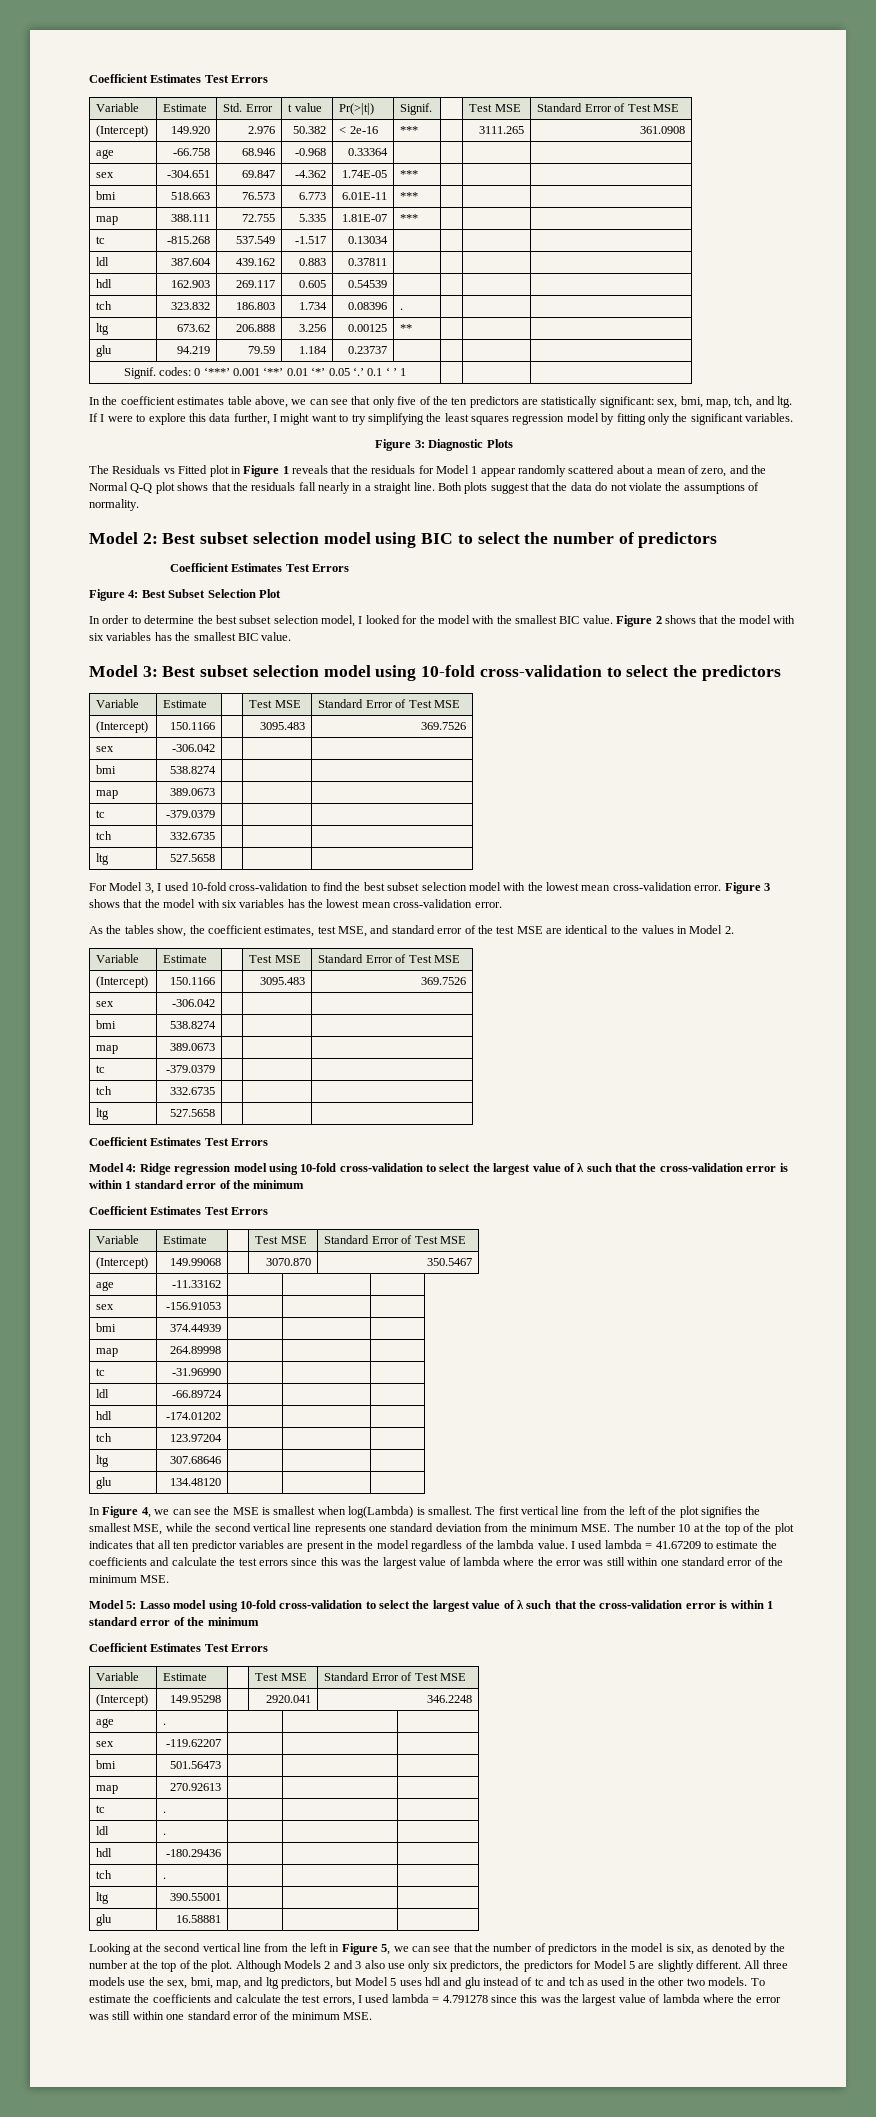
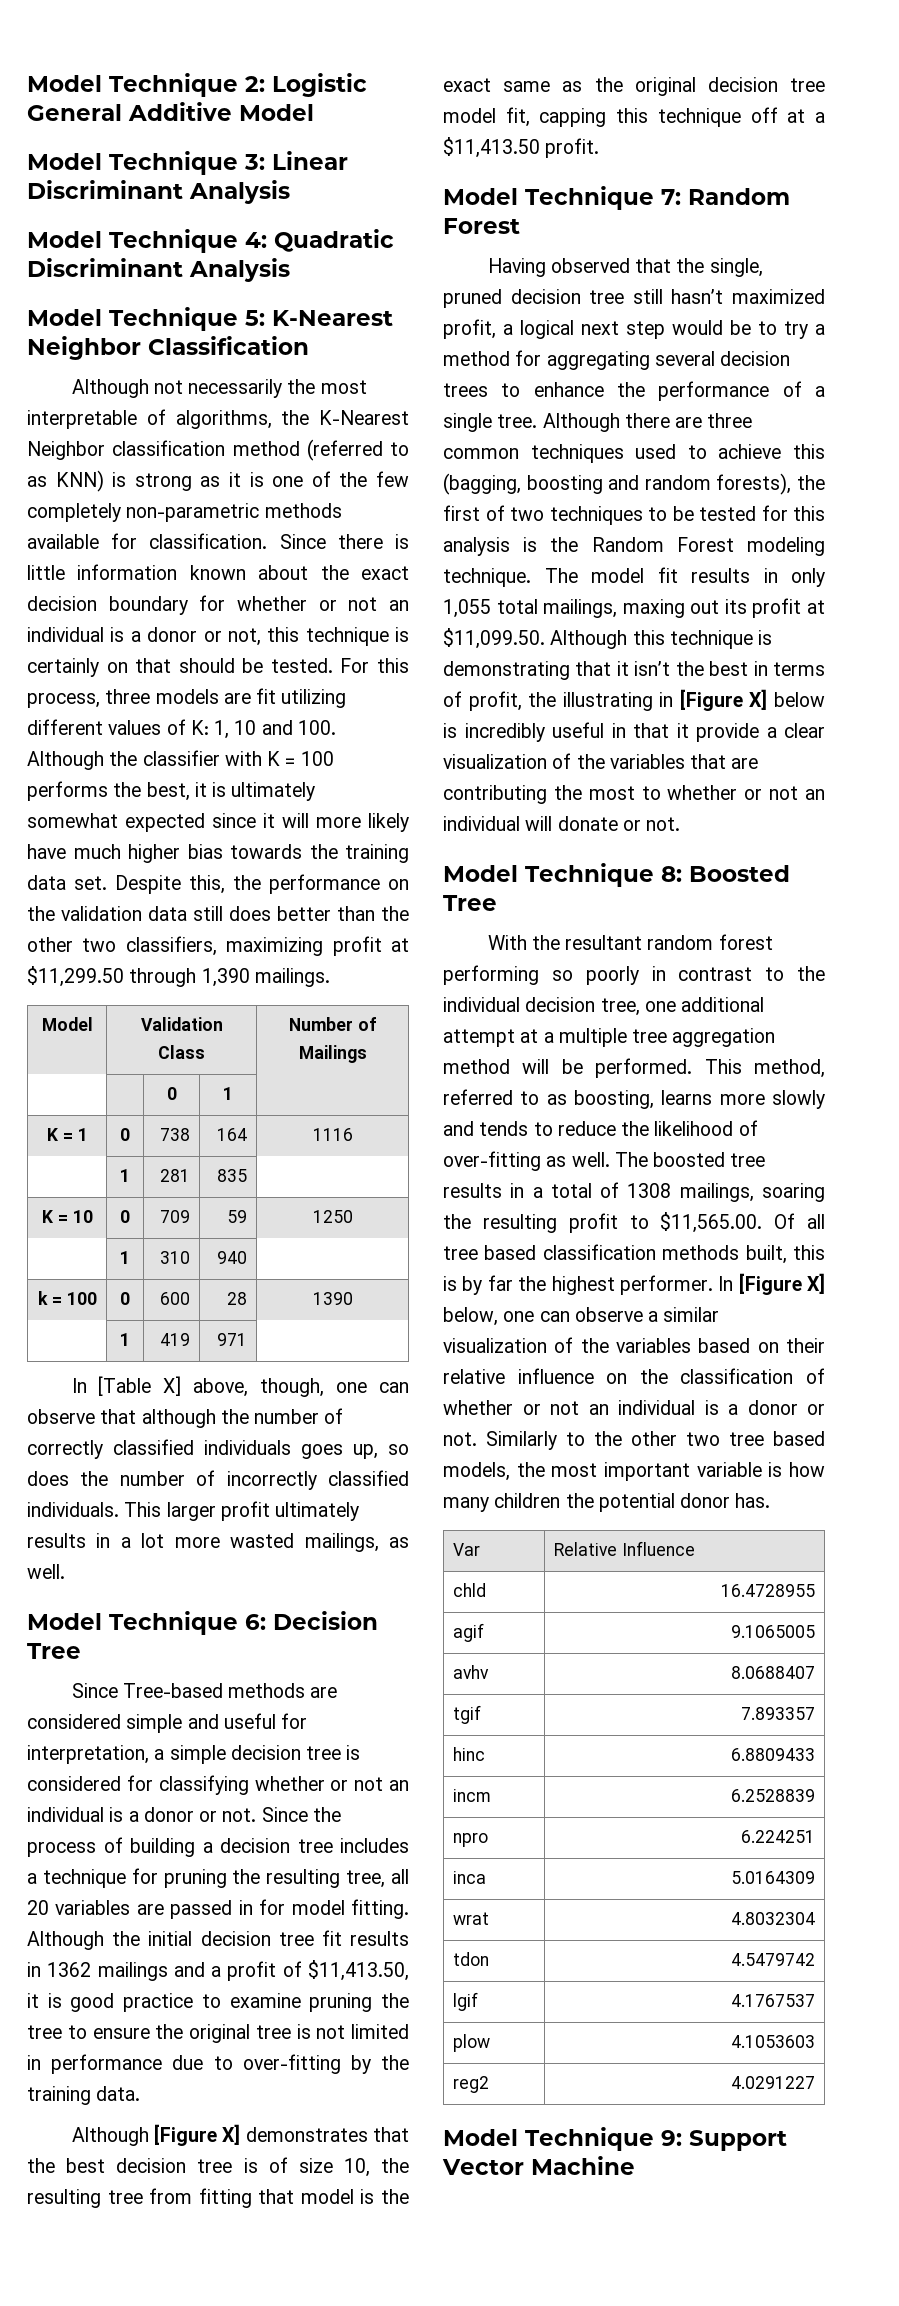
[89,74,269,83] [96,103,140,112] [163,104,208,112] [223,103,273,112] [288,103,322,112] [339,103,375,115] [400,103,433,115] [469,104,521,112] [537,103,679,112] [96,125,149,137] [170,126,210,134] [247,126,275,134] [292,126,326,134] [339,126,378,134] [400,126,419,134] [478,126,524,134] [639,126,685,134] [96,149,115,159] [172,148,210,156] [241,148,275,156] [294,148,326,156] [347,148,388,156] [96,172,115,178] [166,170,210,178] [241,170,275,178] [294,170,326,178] [341,170,387,178] [400,170,419,178] [96,191,117,200] [170,192,210,200] [241,192,275,200] [298,192,326,200] [341,192,387,200] [400,192,419,200] [96,216,119,225] [170,214,210,222] [241,214,275,222] [298,214,326,222] [341,214,387,222] [400,214,419,222] [96,236,106,244] [166,236,210,244] [235,236,275,244] [294,236,326,244] [347,236,388,244] [96,257,110,266] [170,258,211,266] [235,258,275,266] [298,258,326,266] [347,258,387,266] [96,279,113,288] [170,280,210,288] [235,280,275,288] [298,280,326,288] [347,280,387,288] [96,301,113,310] [170,302,210,310] [235,302,275,310] [298,302,327,310] [347,302,387,310] [400,308,404,310] [96,323,110,335] [176,324,210,332] [235,324,275,332] [298,324,326,332] [347,324,387,332] [400,324,413,332] [96,345,113,357] [176,346,210,354] [247,346,275,354] [298,346,327,354] [347,346,387,354] [123,367,407,379] [89,396,792,408] [89,413,793,425] [375,439,513,451] [89,465,766,477] [89,482,759,494] [89,499,139,511] [89,532,718,548] [169,563,350,572] [89,589,281,601] [89,615,796,627] [89,632,292,641] [89,665,781,681] [96,699,140,708] [163,700,208,708] [249,700,301,708] [318,699,460,708] [96,721,149,733] [169,722,215,730] [259,722,305,730] [420,722,466,730] [96,746,115,752] [171,744,215,752] [96,765,117,774] [169,766,216,774] [96,790,119,799] [169,788,215,796] [96,810,106,818] [165,810,215,818] [96,831,113,840] [169,832,215,840] [96,853,110,865] [169,854,215,862] [89,882,770,894] [89,899,502,908] [89,925,734,937] [96,954,140,963] [163,955,208,963] [249,955,301,963] [318,954,460,963] [96,976,149,988] [169,977,215,985] [259,977,305,985] [420,977,466,985] [96,1001,115,1007] [171,999,215,1007] [96,1020,117,1029] [169,1021,216,1029] [96,1045,119,1054] [169,1043,215,1051] [96,1065,106,1073] [165,1065,215,1073] [96,1086,113,1095] [169,1087,215,1095] [96,1108,110,1120] [169,1109,215,1117] [89,1137,269,1146] [89,1163,788,1175] [89,1180,305,1189] [89,1206,269,1215] [96,1235,140,1244] [163,1236,208,1244] [255,1236,307,1244] [324,1235,466,1244] [96,1257,149,1269] [169,1258,221,1266] [265,1258,311,1266] [426,1258,472,1266] [96,1281,115,1291] [171,1280,221,1288] [96,1304,115,1310] [165,1302,221,1310] [96,1323,117,1332] [169,1324,221,1332] [96,1348,119,1357] [169,1346,221,1354] [96,1368,106,1376] [171,1368,221,1376] [96,1389,110,1398] [171,1390,222,1398] [96,1411,113,1420] [165,1412,221,1420] [96,1433,113,1442] [169,1434,222,1442] [96,1455,110,1467] [169,1456,221,1464] [96,1477,113,1489] [169,1478,221,1486] [89,1506,761,1518] [89,1523,794,1535] [89,1540,777,1552] [89,1557,783,1569] [89,1575,170,1583] [89,1600,773,1612] [89,1617,259,1626] [89,1643,269,1652] [96,1672,140,1681] [163,1673,208,1681] [255,1673,307,1681] [324,1672,466,1681] [96,1694,149,1706] [169,1695,221,1703] [265,1695,311,1703] [426,1695,472,1703] [96,1718,115,1728] [163,1723,167,1725] [96,1741,115,1747] [165,1739,221,1747] [96,1760,117,1769] [169,1761,221,1769] [96,1785,119,1794] [169,1783,221,1791] [96,1805,106,1813] [163,1811,167,1813] [96,1826,110,1835] [163,1833,167,1835] [96,1848,113,1857] [165,1849,221,1857] [96,1870,113,1879] [163,1877,167,1879] [96,1892,110,1904] [169,1893,221,1901] [96,1914,113,1926] [175,1915,221,1923] [89,1943,785,1955] [89,1960,788,1972] [89,1977,765,1989] [89,1994,781,2006] [89,2011,373,2020] Coefficient Estimates Test Errors // Variable | Estimate | Std. Error | t value | Pr(>|t|) | Signif. | | Test MSE | Standard Error of Test MSE // (Intercept) | 149.920 | 2.976 | 50.382 | < 2e-16 | *** | | 3111.265 | 361.0908 // age | -66.758 | 68.946 | -0.968 | 0.33364 | | | | // sex | -304.651 | 69.847 | -4.362 | 1.74E-05 | *** | | | // bmi | 518.663 | 76.573 | 6.773 | 6.01E-11 | *** | | | // map | 388.111 | 72.755 | 5.335 | 1.81E-07 | *** | | | // tc | -815.268 | 537.549 | -1.517 | 0.13034 | | | | // ldl | 387.604 | 439.162 | 0.883 | 0.37811 | | | | // hdl | 162.903 | 269.117 | 0.605 | 0.54539 | | | | // tch | 323.832 | 186.803 | 1.734 | 0.08396 | . | | | // ltg | 673.62 | 206.888 | 3.256 | 0.00125 | ** | | | // glu | 94.219 | 79.59 | 1.184 | 0.23737 | | | | // Signif. codes: 0 ‘***’ 0.001 ‘**’ 0.01 ‘*’ 0.05 ‘.’ 0.1 ‘ ’ 1 | | | // In the coefficient estimates table above, we can see that only five of the ten predictors are statistically significant: sex, bmi, map, tch, and ltg. If I were to explore this data further, I might want to try simplifying the least squares regression model by fitting only the significant variables. // Figure 3: Diagnostic Plots // The Residuals vs Fitted plot in Figure 1 reveals that the residuals for Model 1 appear randomly scattered about a mean of zero, and the Normal Q-Q plot shows that the residuals fall nearly in a straight line. Both plots suggest that the data do not violate the assumptions of normality. // Model 2: Best subset selection model using BIC to select the number of predictors // Coefficient Estimates Test Errors // Figure 4: Best Subset Selection Plot // In order to determine the best subset selection model, I looked for the model with the smallest BIC value. Figure 2 shows that the model with six variables has the smallest BIC value. // Model 3: Best subset selection model using 10-fold cross-validation to select the predictors // Variable | Estimate | | Test MSE | Standard Error of Test MSE // (Intercept) | 150.1166 | | 3095.483 | 369.7526 // sex | -306.042 | | | // bmi | 538.8274 | | | // map | 389.0673 | | | // tc | -379.0379 | | | // tch | 332.6735 | | | // ltg | 527.5658 | | | // For Model 3, I used 10-fold cross-validation to find the best subset selection model with the lowest mean cross-validation error. Figure 3 shows that the model with six variables has the lowest mean cross-validation error. // As the tables show, the coefficient estimates, test MSE, and standard error of the test MSE are identical to the values in Model 2. // Variable | Estimate | | Test MSE | Standard Error of Test MSE // (Intercept) | 150.1166 | | 3095.483 | 369.7526 // sex | -306.042 | | | // bmi | 538.8274 | | | // map | 389.0673 | | | // tc | -379.0379 | | | // tch | 332.6735 | | | // ltg | 527.5658 | | | // Coefficient Estimates Test Errors // Model 4: Ridge regression model using 10-fold cross-validation to select the largest value of λ such that the cross-validation error is within 1 standard error of the minimum // Coefficient Estimates Test Errors // Variable | Estimate | | Test MSE | Standard Error of Test MSE // (Intercept) | 149.99068 | | 3070.870 | 350.5467 // age | -11.33162 | | | // sex | -156.91053 | | | // bmi | 374.44939 | | | // map | 264.89998 | | | // tc | -31.96990 | | | // ldl | -66.89724 | | | // hdl | -174.01202 | | | // tch | 123.97204 | | | // ltg | 307.68646 | | | // glu | 134.48120 | | | // In Figure 4, we can see the MSE is smallest when log(Lambda) is smallest. The first vertical line from the left of the plot signifies the smallest MSE, while the second vertical line represents one standard deviation from the minimum MSE. The number 10 at the top of the plot indicates that all ten predictor variables are present in the model regardless of the lambda value. I used lambda = 41.67209 to estimate the coefficients and calculate the test errors since this was the largest value of lambda where the error was still within one standard error of the minimum MSE. // Model 5: Lasso model using 10-fold cross-validation to select the largest value of λ such that the cross-validation error is within 1 standard error of the minimum // Coefficient Estimates Test Errors // Variable | Estimate | | Test MSE | Standard Error of Test MSE // (Intercept) | 149.95298 | | 2920.041 | 346.2248 // age | . | | | // sex | -119.62207 | | | // bmi | 501.56473 | | | // map | 270.92613 | | | // tc | . | | | // ldl | . | | | // hdl | -180.29436 | | | // tch | . | | | // ltg | 390.55001 | | | // glu | 16.58881 | | | // Looking at the second vertical line from the left in Figure 5, we can see that the number of predictors in the model is six, as denoted by the number at the top of the plot. Although Models 2 and 3 also use only six predictors, the predictors for Model 5 are slightly different. All three models use the sex, bmi, map, and ltg predictors, but Model 5 uses hdl and glu instead of tc and tch as used in the other two models. To estimate the coefficients and calculate the test errors, I used lambda = 4.791278 since this was the largest value of lambda where the error was still within one standard error of the minimum MSE. -> [27,73,367,97] [27,102,314,121] [27,151,348,175] [27,180,290,204] [27,229,394,253] [27,258,290,282] [27,307,393,331] [27,336,309,360] [71,379,367,398] [27,409,409,429] [27,439,409,461] [27,470,410,492] [27,503,342,522] [27,533,409,549] [27,564,409,580] [27,595,410,615] [27,627,409,646] [27,658,409,677] [27,688,347,708] [27,719,336,739] [27,750,334,770] [27,781,316,801] [27,813,409,832] [27,844,409,863] [27,874,409,894] [27,906,409,921] [27,936,409,956] [27,966,330,987] [41,1017,93,1031] [140,1017,223,1031] [158,1045,205,1059] [288,1017,377,1031] [298,1045,367,1063] [166,1087,177,1100] [223,1087,233,1100] [46,1128,88,1141] [120,1128,130,1141] [159,1128,190,1141] [216,1128,247,1141] [312,1128,353,1141] [120,1169,130,1182] [159,1169,190,1182] [216,1169,247,1182] [41,1210,93,1223] [120,1210,130,1223] [159,1210,190,1223] [226,1210,247,1223] [312,1210,353,1223] [120,1251,130,1264] [159,1251,190,1264] [216,1251,247,1264] [37,1291,97,1305] [120,1292,130,1305] [159,1292,190,1305] [226,1292,247,1305] [312,1292,353,1305] [120,1333,130,1346] [159,1333,190,1346] [216,1333,247,1346] [71,1376,409,1397] [27,1408,344,1428] [27,1439,409,1459] [27,1470,409,1490] [27,1501,360,1521] [27,1533,409,1552] [27,1564,65,1579] [27,1611,378,1635] [27,1643,81,1659] [71,1683,338,1698] [27,1713,308,1733] [27,1745,361,1764] [27,1775,409,1795] [27,1807,341,1822] [27,1837,409,1857] [27,1868,409,1888] [27,1899,409,1919] [27,1930,409,1950] [27,1960,409,1981] [27,1993,409,2012] [27,2024,409,2043] [27,2054,409,2074] [27,2086,141,2105] [71,2124,409,2146] [27,2157,409,2177] [27,2188,409,2208] [443,77,825,96] [443,107,825,127] [443,137,600,158] [443,186,790,210] [443,218,520,234] [487,258,763,277] [443,289,825,308] [443,319,825,339] [443,350,791,370] [443,381,825,401] [443,413,753,432] [443,444,825,463] [443,473,825,495] [443,505,825,525] [443,537,825,556] [443,567,825,587] [443,598,825,618] [443,628,773,649] [443,661,825,680] [443,689,825,711] [443,722,825,742] [443,753,759,769] [443,785,825,804] [443,816,681,831] [443,863,790,887] [443,895,497,911] [487,934,773,950] [443,965,825,985] [443,997,765,1016] [443,1028,776,1047] [443,1058,825,1078] [443,1089,825,1109] [443,1120,758,1136] [443,1151,766,1171] [443,1182,825,1202] [443,1212,825,1233] [443,1244,825,1264] [443,1273,825,1295] [443,1307,720,1326] [443,1337,825,1353] [443,1368,825,1384] [443,1400,825,1415] [443,1431,825,1450] [443,1462,825,1481] [443,1493,771,1512] [453,1543,481,1556] [554,1541,696,1556] [453,1583,487,1597] [720,1584,815,1597] [453,1623,485,1642] [730,1625,815,1638] [453,1665,490,1679] [730,1666,815,1679] [453,1705,482,1724] [740,1707,815,1720] [453,1747,486,1761] [730,1748,815,1761] [453,1789,492,1802] [730,1789,815,1802] [453,1833,489,1847] [740,1830,815,1843] [453,1871,487,1884] [730,1871,815,1884] [453,1912,490,1925] [730,1912,815,1925] [453,1952,490,1966] [730,1953,815,1966] [453,1992,479,2011] [730,1994,815,2007] [453,2034,491,2052] [730,2035,815,2048] [453,2076,490,2093] [730,2076,815,2089] [443,2127,787,2151] [442,2156,635,2175] Model Technique 2: Logistic General Additive Model // Model Technique 3: Linear Discriminant Analysis // Model Technique 4: Quadratic Discriminant Analysis // Model Technique 5: K-Nearest Neighbor Classification // Although not necessarily the most interpretable of algorithms, the K-Nearest Neighbor classification method (referred to as KNN) is strong as it is one of the few completely non-parametric methods available for classification. Since there is little information known about the exact decision boundary for whether or not an individual is a donor or not, this technique is certainly on that should be tested. For this process, three models are fit utilizing different values of K: 1, 10 and 100. Although the classifier with K = 100 performs the best, it is ultimately somewhat expected since it will more likely have much higher bias towards the training data set. Despite this, the performance on the validation data still does better than the other two classifiers, maximizing profit at $11,299.50 through 1,390 mailings. // Model | Validation Class | Number of Mailings // | | 0 | 1 | // K = 1 | 0 | 738 | 164 | 1116 // | 1 | 281 | 835 | // K = 10 | 0 | 709 | 59 | 1250 // | 1 | 310 | 940 | // k = 100 | 0 | 600 | 28 | 1390 // | 1 | 419 | 971 | // In [Table X] above, though, one can observe that although the number of correctly classified individuals goes up, so does the number of incorrectly classified individuals. This larger profit ultimately results in a lot more wasted mailings, as well. // Model Technique 6: Decision Tree // Since Tree-based methods are considered simple and useful for interpretation, a simple decision tree is considered for classifying whether or not an individual is a donor or not. Since the process of building a decision tree includes a technique for pruning the resulting tree, all 20 variables are passed in for model fitting. Although the initial decision tree fit results in 1362 mailings and a profit of $11,413.50, it is good practice to examine pruning the tree to ensure the original tree is not limited in performance due to over-fitting by the training data. // Although [Figure X] demonstrates that the best decision tree is of size 10, the resulting tree from fitting that model is the exact same as the original decision tree model fit, capping this technique off at a $11,413.50 profit. // Model Technique 7: Random Forest // Having observed that the single, pruned decision tree still hasn’t maximized profit, a logical next step would be to try a method for aggregating several decision trees to enhance the performance of a single tree. Although there are three common techniques used to achieve this (bagging, boosting and random forests), the first of two techniques to be tested for this analysis is the Random Forest modeling technique. The model fit results in only 1,055 total mailings, maxing out its profit at $11,099.50. Although this technique is demonstrating that it isn’t the best in terms of profit, the illustrating in [Figure X] below is incredibly useful in that it provide a clear visualization of the variables that are contributing the most to whether or not an individual will donate or not. // Model Technique 8: Boosted Tree // With the resultant random forest performing so poorly in contrast to the individual decision tree, one additional attempt at a multiple tree aggregation method will be performed. This method, referred to as boosting, learns more slowly and tends to reduce the likelihood of over-fitting as well. The boosted tree results in a total of 1308 mailings, soaring the resulting profit to $11,565.00. Of all tree based classification methods built, this is by far the highest performer. In [Figure X] below, one can observe a similar visualization of the variables based on their relative influence on the classification of whether or not an individual is a donor or not. Similarly to the other two tree based models, the most important variable is how many children the potential donor has. // Var | Relative Influence // chld | 16.4728955 // agif | 9.1065005 // avhv | 8.0688407 // tgif | 7.893357 // hinc | 6.8809433 // incm | 6.2528839 // npro | 6.224251 // inca | 5.0164309 // wrat | 4.8032304 // tdon | 4.5479742 // lgif | 4.1767537 // plow | 4.1053603 // reg2 | 4.0291227 // Model Technique 9: Support Vector Machine

